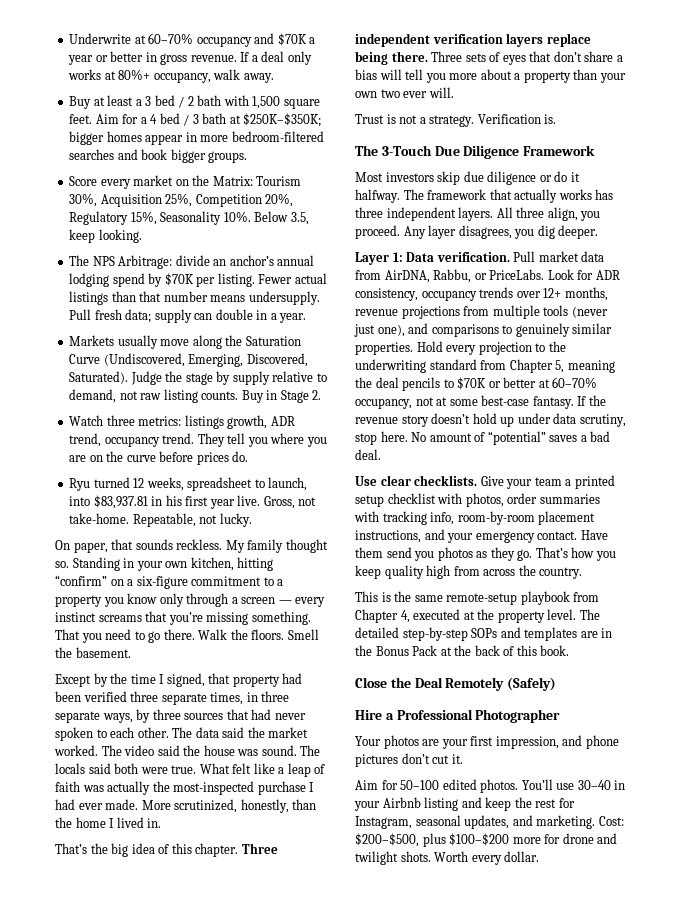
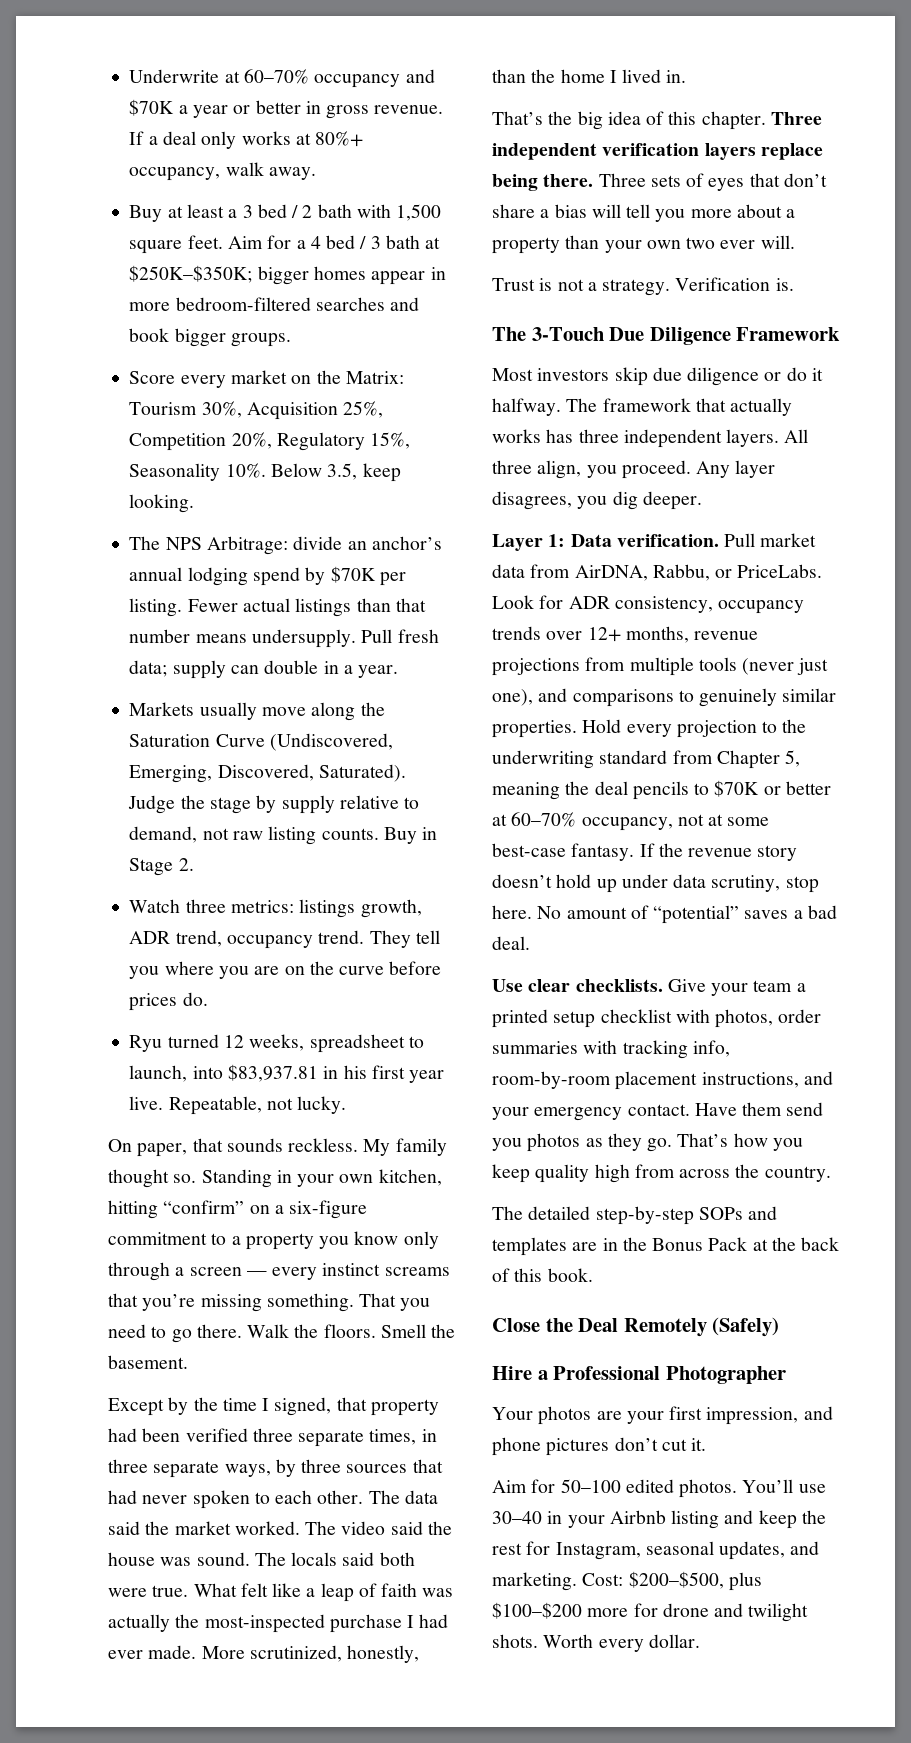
[263,496,317,509] [69,513,130,524] Gross, not take-home. -> (164, 1103) none
[355,591,600,605] [355,609,577,623] This is the same remote-setup playbook from Chapter 4, executed at the property level. -> (831, 1174) none

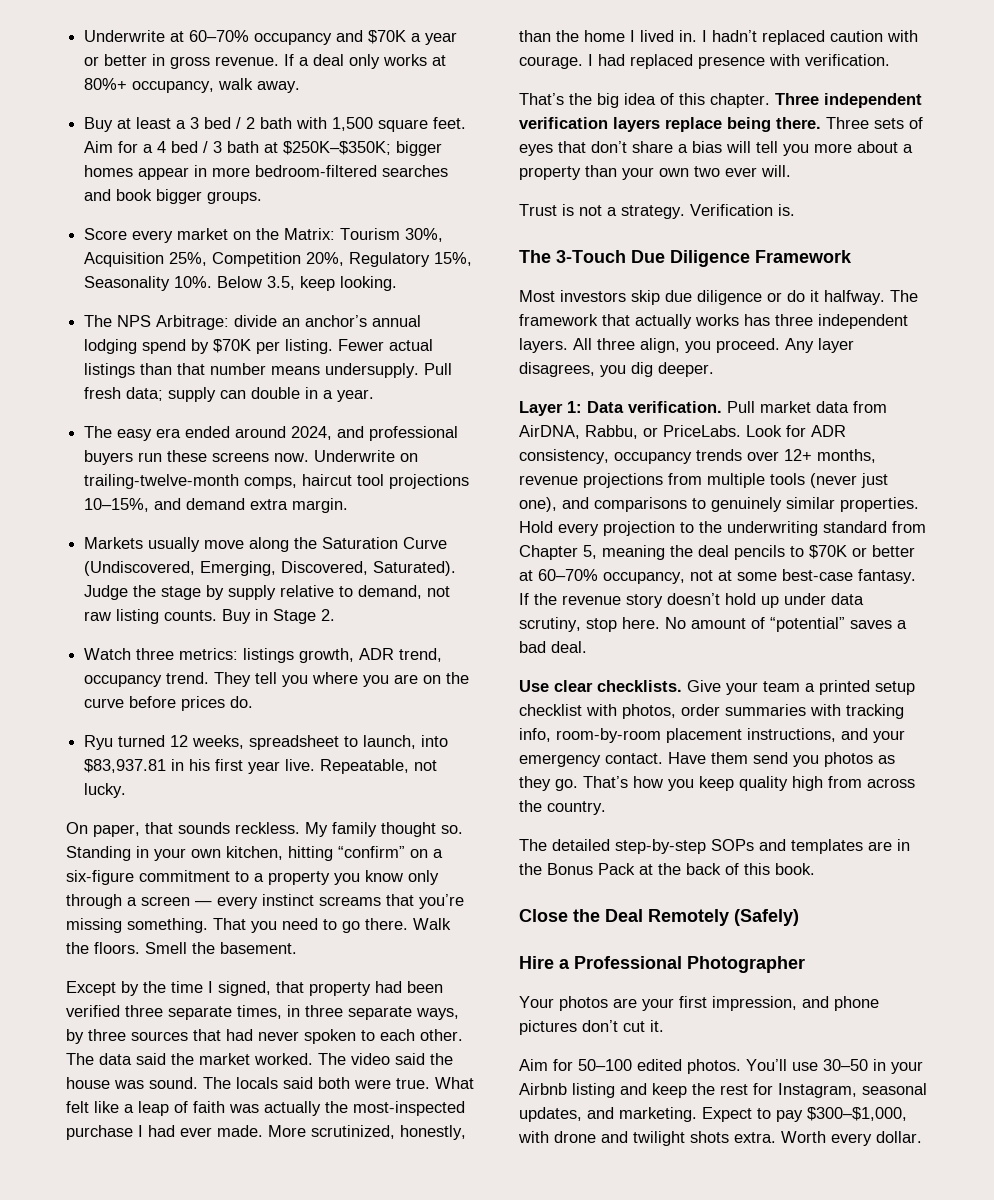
(399, 671) none -> [84,426,459,441] [84,450,419,465] [84,474,470,489] [84,498,349,513] // The easy era ended around 2024, and professional buyers run these screens now. Underwrite on trailing-twelve-month comps, haircut tool projections 10–15%, and demand extra margin.
(687, 76) none -> [702,30,918,45] [519,54,890,69] I hadn’t replaced caution with courage. I had replaced presence with verification.
[492,1511,542,1524] 30–40 -> [823,1059,868,1071] 30–50
[582,1571,762,1591] [492,1602,658,1619] Cost: $200–$500, plus $100–$200 more for -> [702,1107,907,1122] [518,1131,549,1143] Expect to pay $300–$1,000, with
[492,1634,538,1648] shots. -> [690,1131,776,1143] shots extra.

